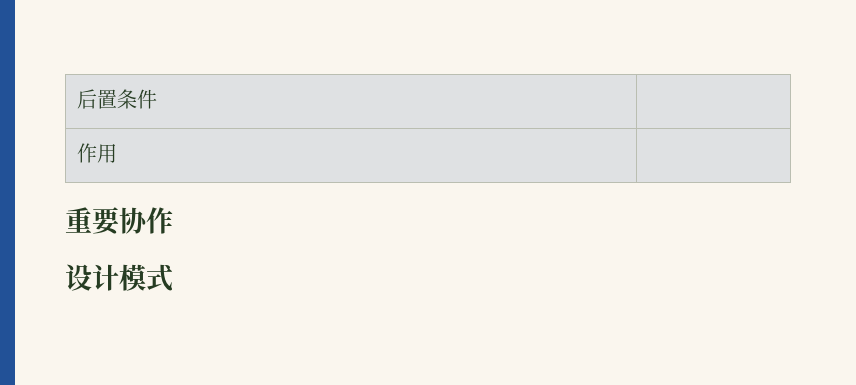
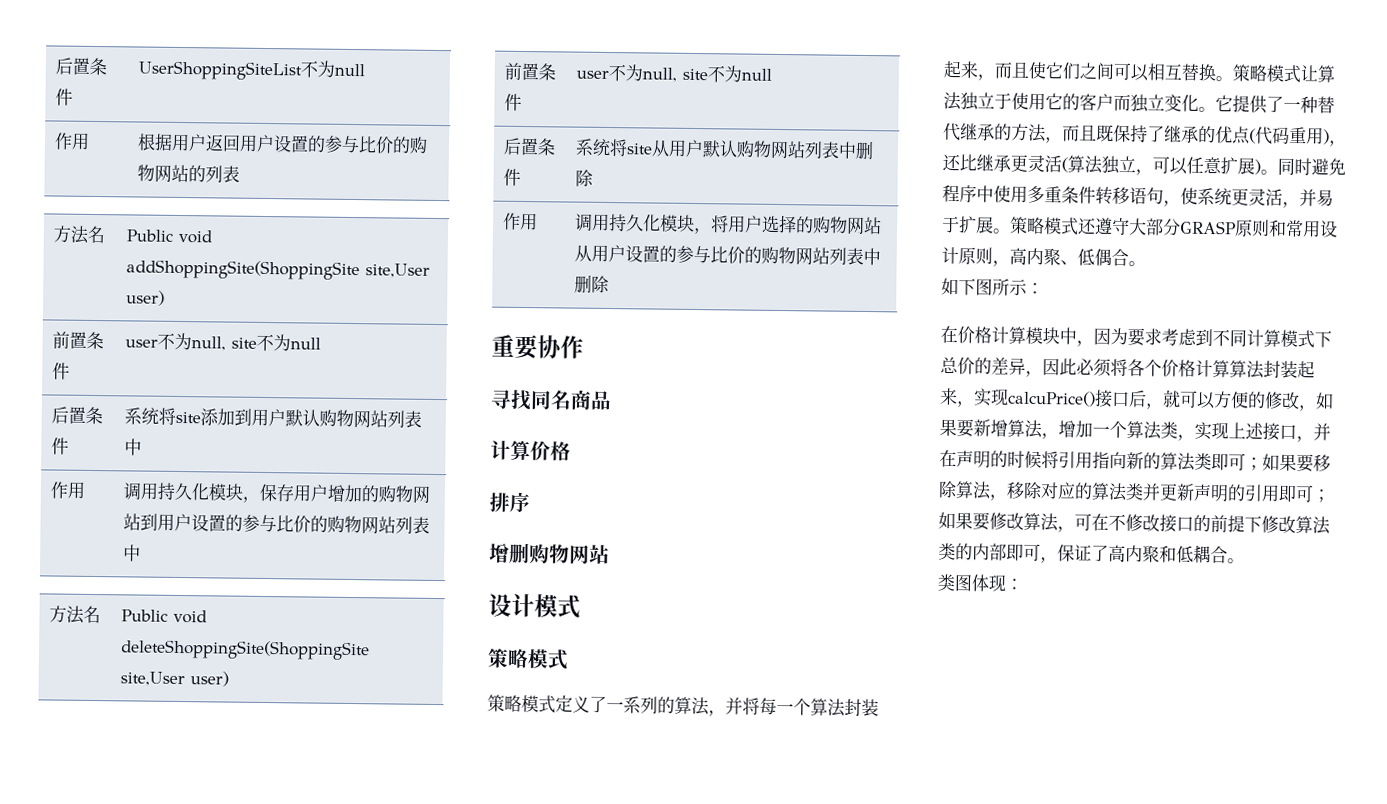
[76,89,157,109] [76,143,117,163] [65,207,173,235] [65,264,173,292] 后置条件 | // 作用 | // 重要协作 // 设计模式 -> [55,57,108,76] [55,88,74,106] [138,60,366,81] [54,132,91,150] [137,133,429,154] [137,164,241,183] [53,225,107,244] [126,229,213,244] [126,259,431,281] [126,290,166,306] [52,331,105,350] [52,362,71,380] [125,332,322,352] [51,406,104,425] [51,437,70,455] [124,407,423,429] [124,438,143,456] [50,481,87,499] [123,482,432,504] [123,513,431,535] [123,544,142,562] [49,605,102,624] [121,609,208,624] [120,639,371,661] [120,671,230,687] [504,62,557,81] [504,93,523,111] [576,63,773,83] [503,137,557,156] [503,168,522,186] [575,138,875,160] [575,169,595,187] [503,212,539,231] [574,213,883,235] [574,244,882,266] [574,274,611,294] [491,334,584,360] [490,389,612,411] [490,440,571,461] [489,491,530,513] [489,542,610,565] [488,593,581,619] [487,648,569,670] [487,694,879,717] [943,60,1335,84] [943,91,1335,114] [943,122,1347,147] [942,153,1346,176] [942,184,1334,209] [941,215,1338,238] [941,246,1146,267] [941,277,1044,296] [940,325,1332,349] [940,356,1315,379] [939,387,1334,412] [939,418,1331,443] [939,449,1331,473] [938,480,1331,503] [938,511,1331,535] [938,542,1245,564] [937,573,1023,592] 后置条件 | UserShoppingSiteList不为null // 作用 | 根据用户返回用户设置的参与比价的购物网站的列表 // 方法名 | Public void addShoppingSite(ShoppingSite site,User user) // 前置条件 | user不为null, site不为null // 后置条件 | 系统将site添加到用户默认购物网站列表中 // 作用 | 调用持久化模块，保存用户增加的购物网站到用户设置的参与比价的购物网站列表中 // 方法名 | Public void deleteShoppingSite(ShoppingSite site,User user) // 前置条件 | user不为null, site不为null // 后置条件 | 系统将site从用户默认购物网站列表中删除 // 作用 | 调用持久化模块，将用户选择的购物网站从用户设置的参与比价的购物网站列表中删除 // 重要协作 // 寻找同名商品 // 计算价格 // 排序 // 增删购物网站 // 设计模式 // 策略模式 // 策略模式定义了一系列的算法，并将每一个算法封装起来，而且使它们之间可以相互替换。策略模式让算法独立于使用它的客户而独立变化。它提供了一种替代继承的方法，而且既保持了继承的优点(代码重用)，还比继承更灵活(算法独立，可以任意扩展)。同时避免程序中使用多重条件转移语句，使系统更灵活，并易于扩展。策略模式还遵守大部分GRASP原则和常用设计原则，高内聚、低偶合。 // 如下图所示： // 在价格计算模块中，因为要求考虑到不同计算模式下总价的差异，因此必须将各个价格计算算法封装起来，实现calcuPrice()接口后，就可以方便的修改，如果要新增算法，增加一个算法类，实现上述接口，并在声明的时候将引用指向新的算法类即可；如果要移除算法，移除对应的算法类并更新声明的引用即可；如果要修改算法，可在不修改接口的前提下修改算法类的内部即可，保证了高内聚和低耦合。 // 类图体现：

